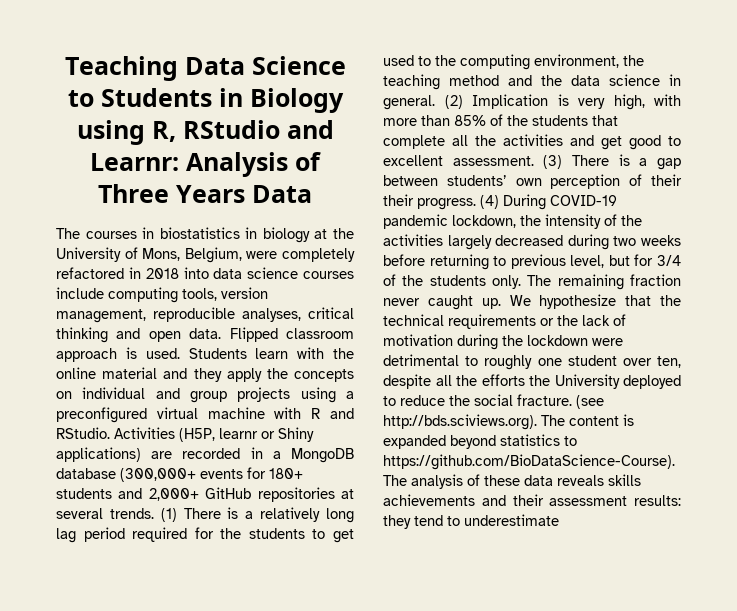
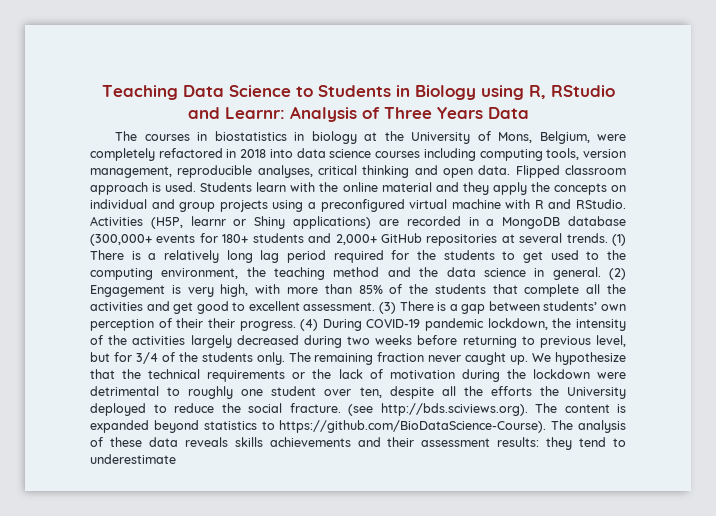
[56,287,104,299] include -> [423,148,476,161] including
[472,94,548,109] Implication -> [90,285,165,297] Engagement

